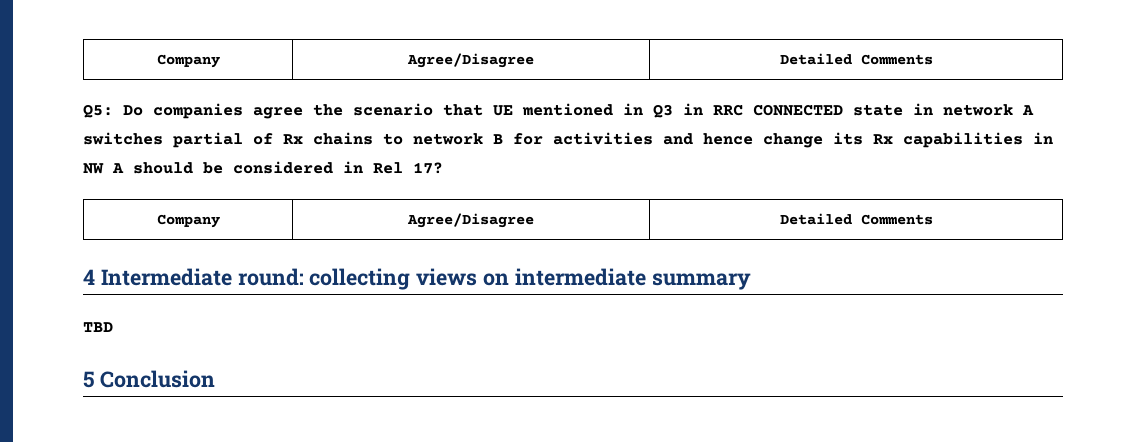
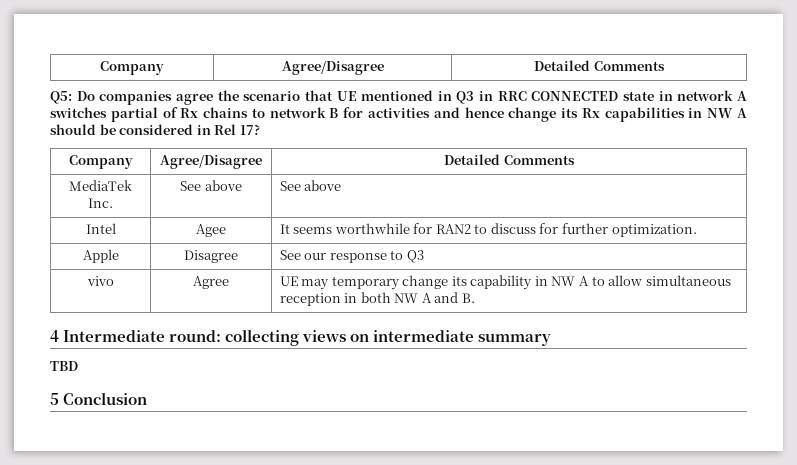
(933, 219) none -> [69,180,132,191] [88,198,113,208] [180,180,242,191] [279,180,342,191] [85,223,116,234] [196,224,226,237] [279,223,697,237] [82,249,119,263] [184,250,238,263] [279,250,424,263] [86,276,114,286] [193,276,229,289] [279,275,731,290] [279,292,475,306] // MediaTek Inc. | See above | See above // Intel | Agee | It seems worthwhile for RAN2 to discuss for further optimization. // Apple | Disagree | See our response to Q3 // vivo | Agree | UE may temporary change its capability in NW A to allow simultaneous reception in both NW A and B.

